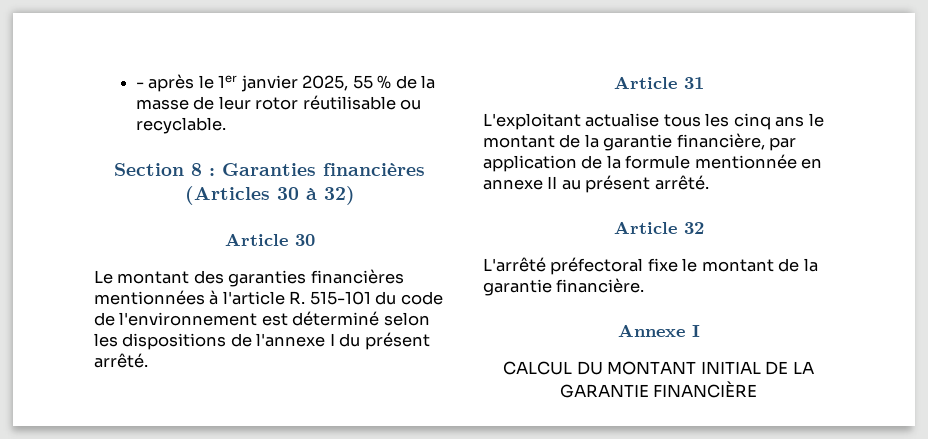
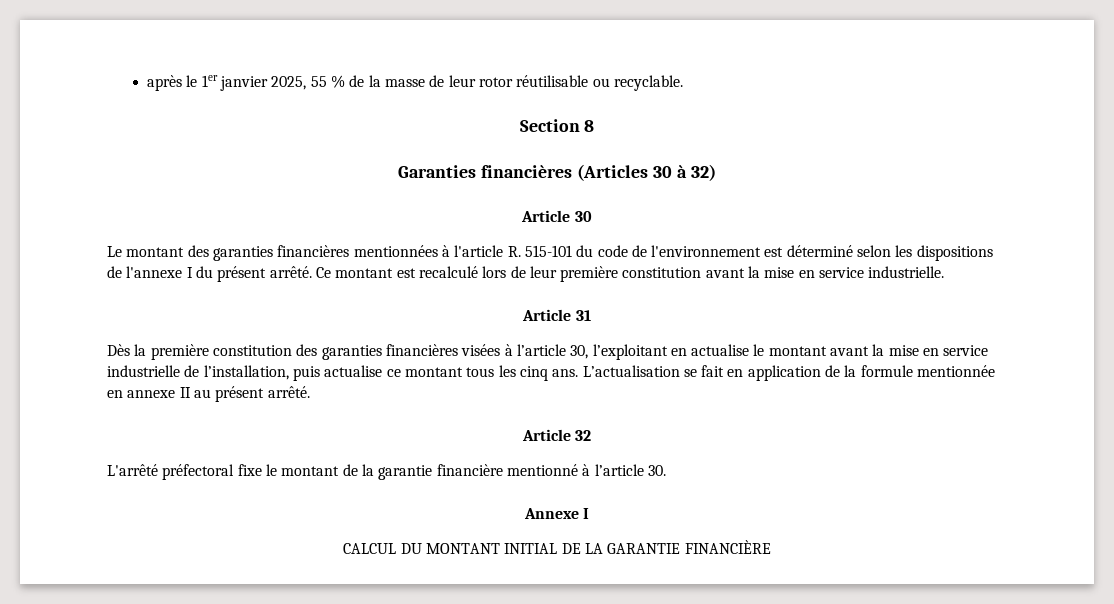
[136,82,145,88] - -> (147, 83) none
[209,168,215,176] : -> (595, 126) //
[613,76,704,89] [483,113,824,130] [483,133,797,151] // Article 31 // L'exploitant actualise tous les cinq ans le montant de la garantie financière, par -> [315,266,945,282] [522,309,591,321] [107,344,989,360] [107,365,744,381] Ce montant est recalculé lors de leur première constitution avant la mise en service industrielle. // Article 31 // Dès la première constitution des garanties financières visées à l’article 30, l’exploitant en actualise le montant avant la mise en service industrielle de l’installation, puis actualise ce montant tous les cinq ans. L’actualisation se fait en
[556,278,645,293] financière. -> [436,464,666,476] financière mentionné à l’article 30.

